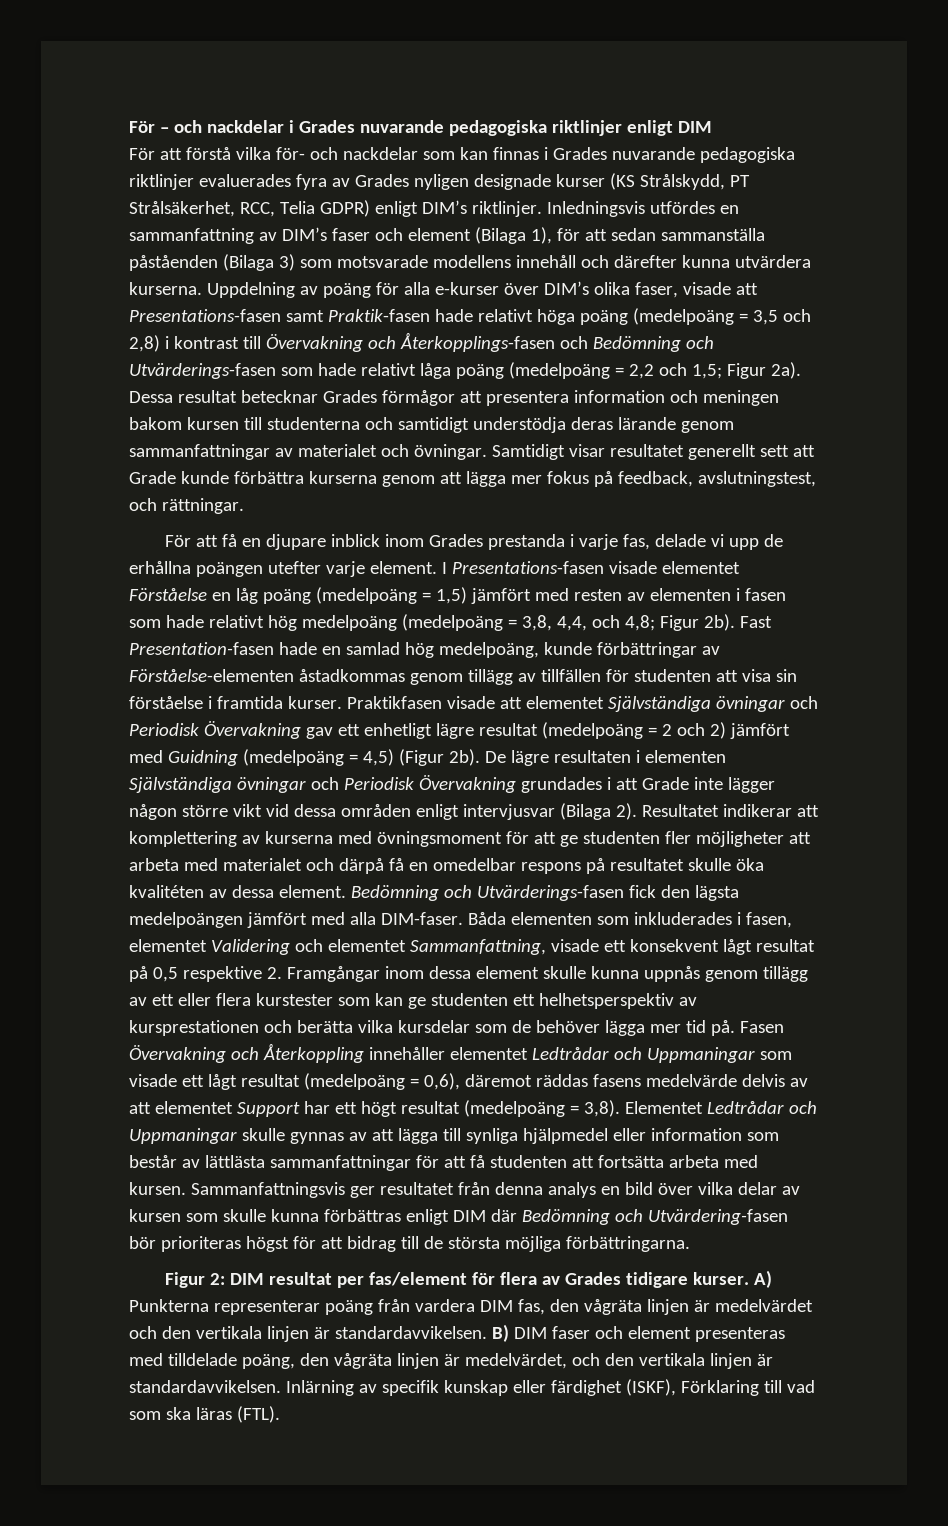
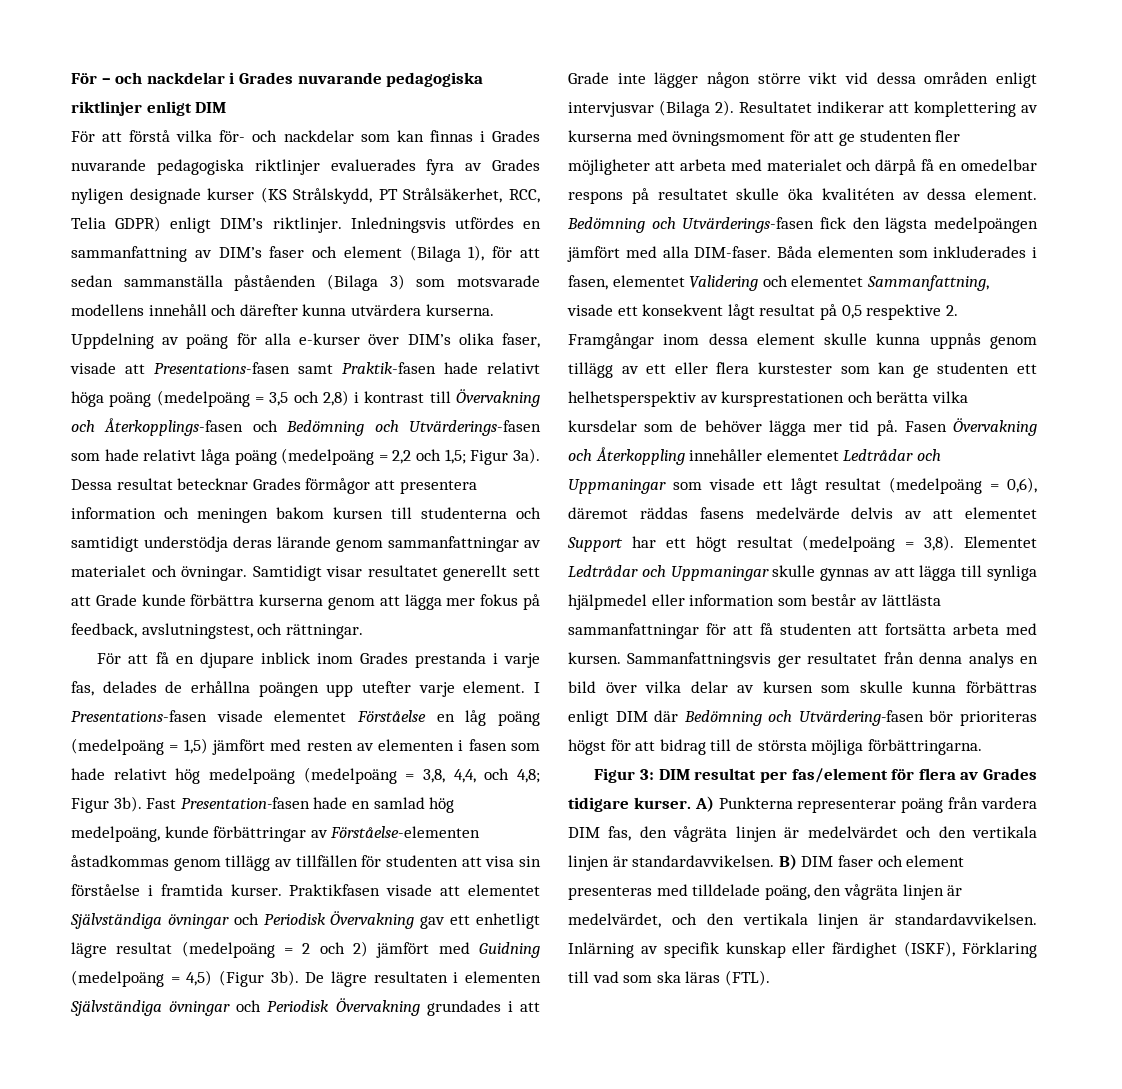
[770,362,801,379] 2a). -> [512,448,540,464] 3a).
[655,534,760,550] delade vi upp -> [102,681,157,693] delades
(263, 569) none -> [326,684,354,697] upp
[703,614,735,631] 2b). -> [113,796,142,812] 3b).
[448,749,480,766] 2b). -> [270,970,299,986] 3b).
[210,1273,226,1285] 2: -> [640,769,655,780] 3:

